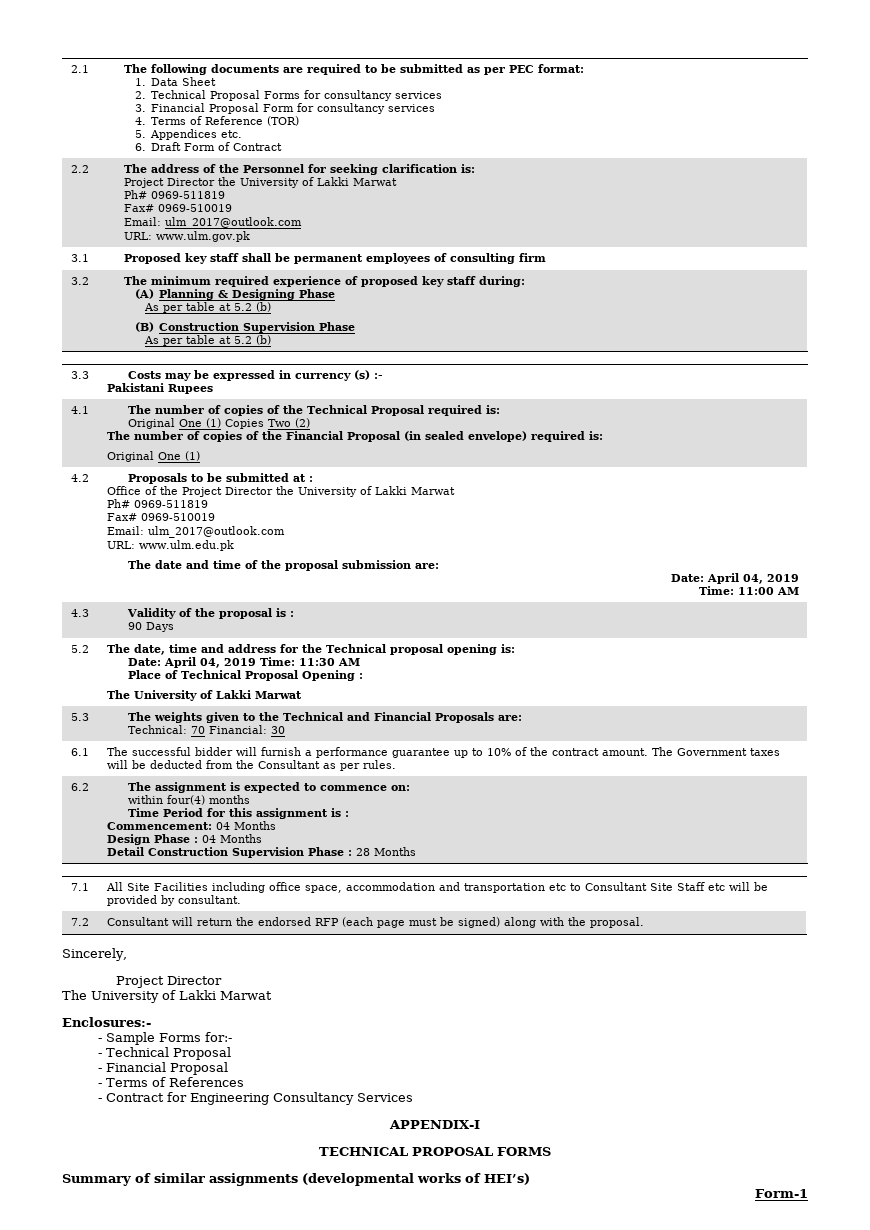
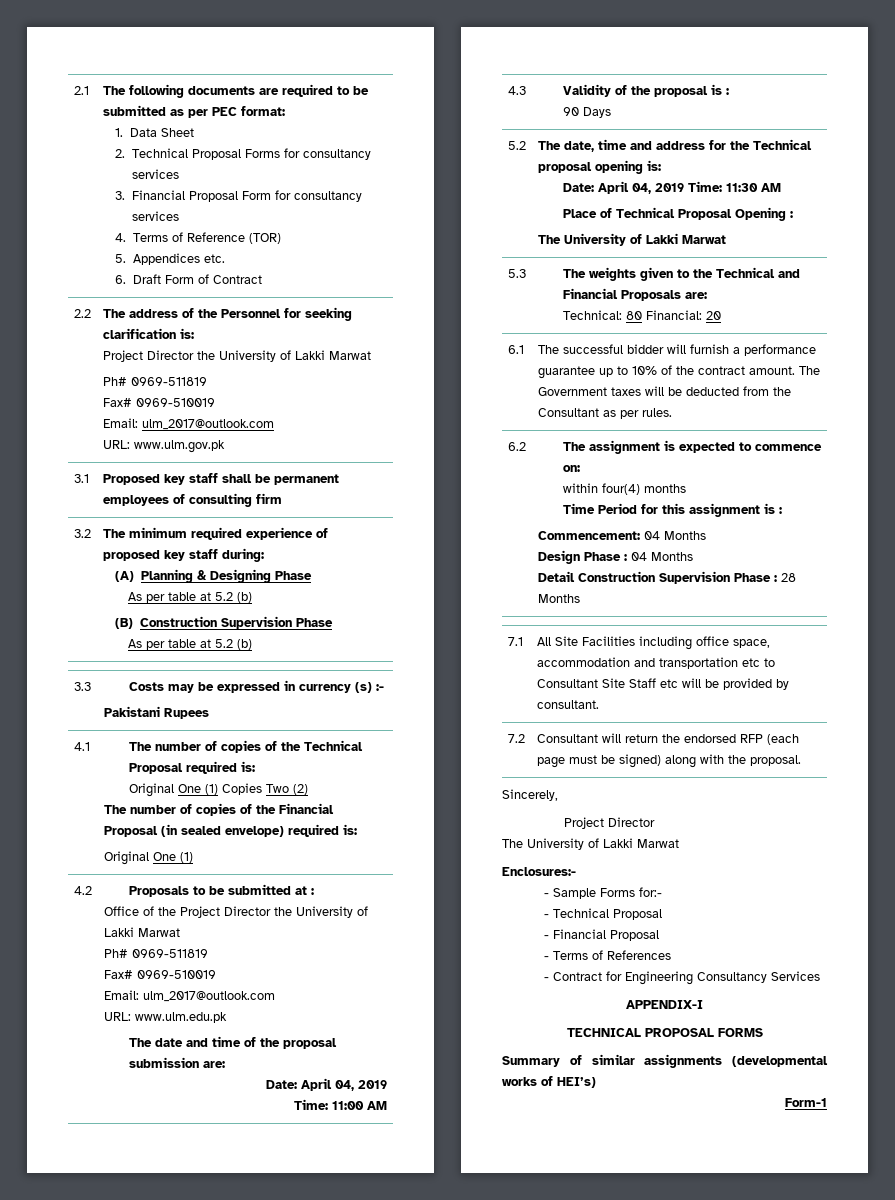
[191,725,286,734] 70 Financial: 30 -> [625,310,721,320] 80 Financial: 20

